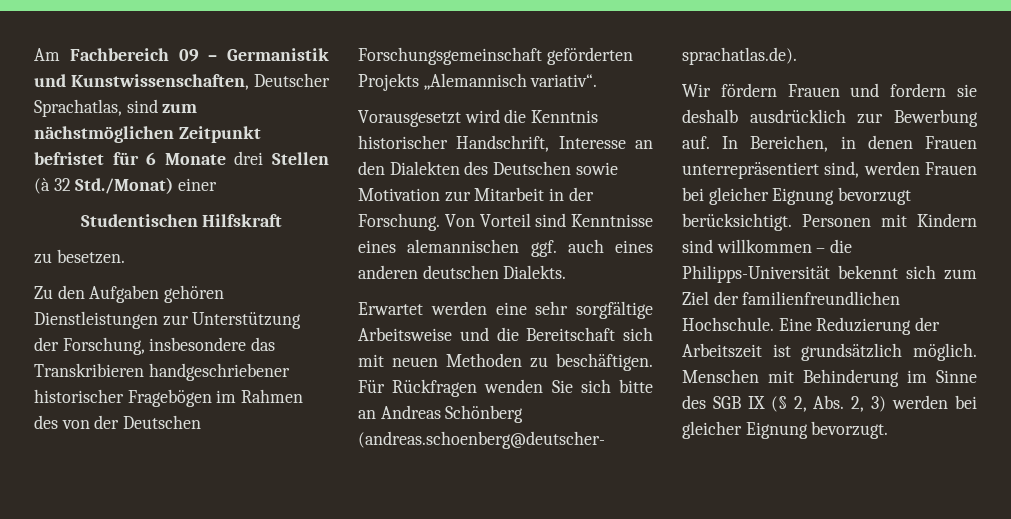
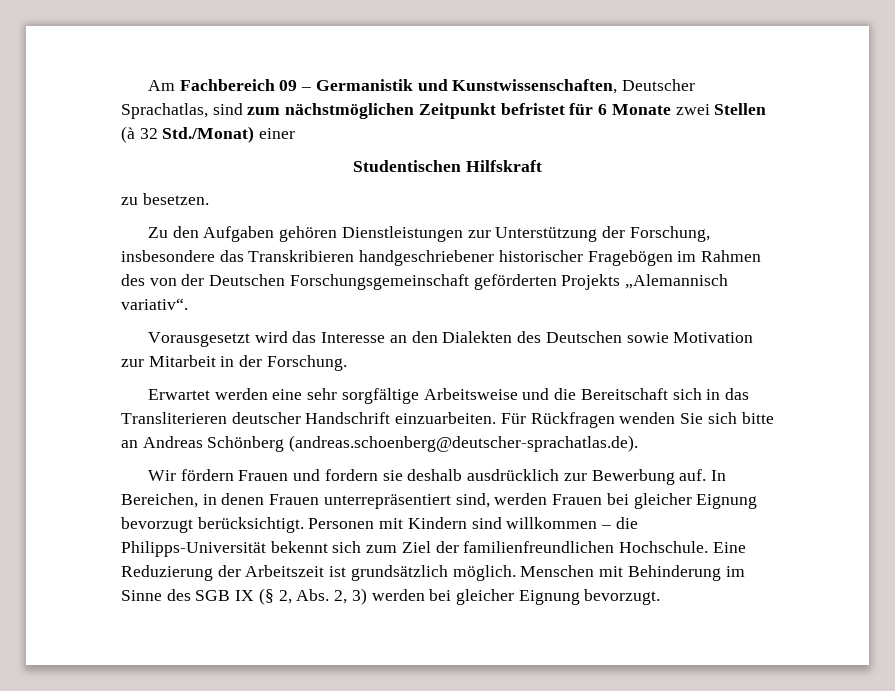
[234,151,264,165] drei -> [675,104,710,115] zwei
[504,109,599,123] [358,135,550,152] die Kenntnis historischer Handschrift, -> [292,331,317,343] das
[444,213,653,227] [358,239,653,257] [358,265,567,279] Von Vorteil sind Kenntnisse eines alemannischen ggf. auch eines anderen deutschen Dialekts. -> (347, 363) none
[358,353,653,371] mit neuen Methoden zu beschäftigen. -> [706,388,749,400] [121,412,497,424] in das Transliterieren deutscher Handschrift einzuarbeiten.

